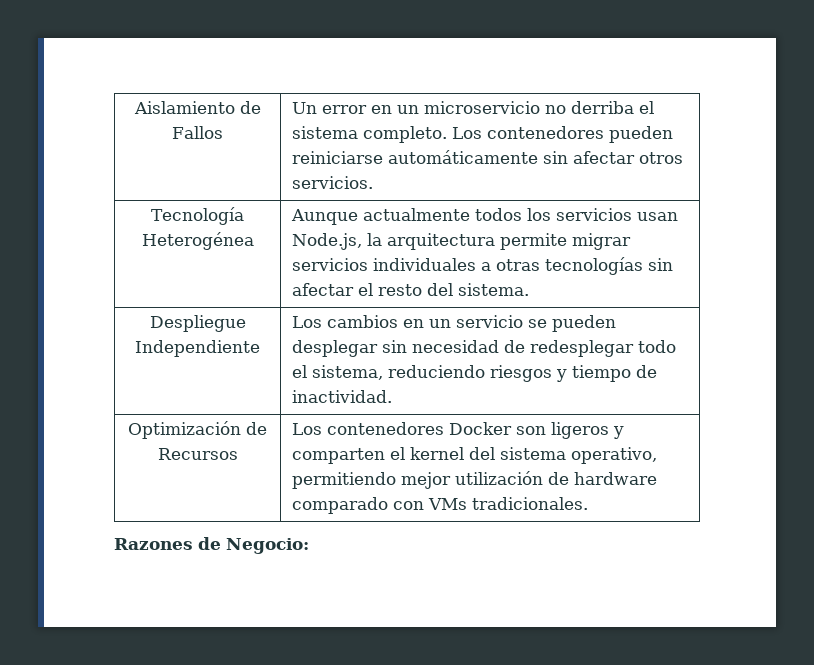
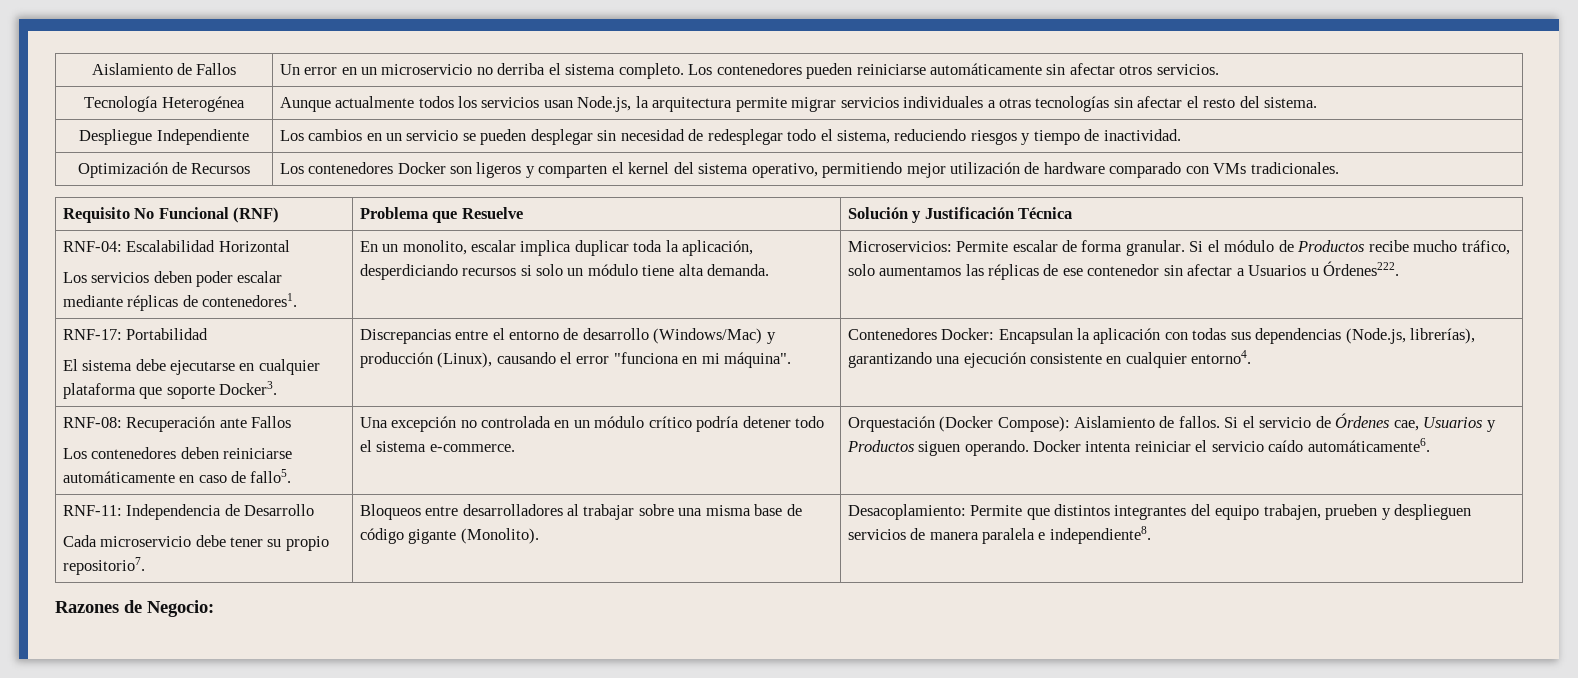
(588, 503) none -> [62,207,279,223] [359,207,523,223] [847,207,1072,223] [62,240,290,252] [62,271,283,287] [62,293,297,311] [359,240,754,256] [359,264,770,280] [847,240,1510,256] [847,261,1400,280] [62,328,209,340] [62,359,320,375] [62,381,277,399] [359,328,776,344] [359,352,792,368] [847,328,1476,344] [847,350,1252,368] [62,416,291,432] [62,447,292,459] [62,469,292,483] [359,416,825,432] [359,440,515,452] [847,413,1496,432] [846,438,1430,456] [62,504,314,520] [62,535,329,551] [62,557,145,575] [359,504,802,520] [359,528,539,544] [847,504,1472,520] [847,526,1151,544] // Requisito No Funcional (RNF) | Problema que Resuelve | Solución y Justificación Técnica // RNF-04: Escalabilidad Horizontal // Los servicios deben poder escalar mediante réplicas de contenedores1. | En un monolito, escalar implica duplicar toda la aplicación, desperdiciando recursos si solo un módulo tiene alta demanda. | Microservicios: Permite escalar de forma granular. Si el módulo de Productos recibe mucho tráfico, solo aumentamos las réplicas de ese contenedor sin afectar a Usuarios u Órdenes222. // RNF-17: Portabilidad // El sistema debe ejecutarse en cualquier plataforma que soporte Docker3. | Discrepancias entre el entorno de desarrollo (Windows/Mac) y producción (Linux), causando el error "funciona en mi máquina". | Contenedores Docker: Encapsulan la aplicación con todas sus dependencias (Node.js, librerías), garantizando una ejecución consistente en cualquier entorno4. // RNF-08: Recuperación ante Fallos // Los contenedores deben reiniciarse automáticamente en caso de fallo5. | Una excepción no controlada en un módulo crítico podría detener todo el sistema e-commerce. | Orquestación (Docker Compose): Aislamiento de fallos. Si el servicio de Órdenes cae, Usuarios y Productos siguen operando. Docker intenta reiniciar el servicio caído automáticamente6. // RNF-11: Independencia de Desarrollo // Cada microservicio debe tener su propio repositorio7. | Bloqueos entre desarrolladores al trabajar sobre una misma base de código gigante (Monolito). | Desacoplamiento: Permite que distintos integrantes del equipo trabajen, prueben y desplieguen servicios de manera paralela e independiente8.

